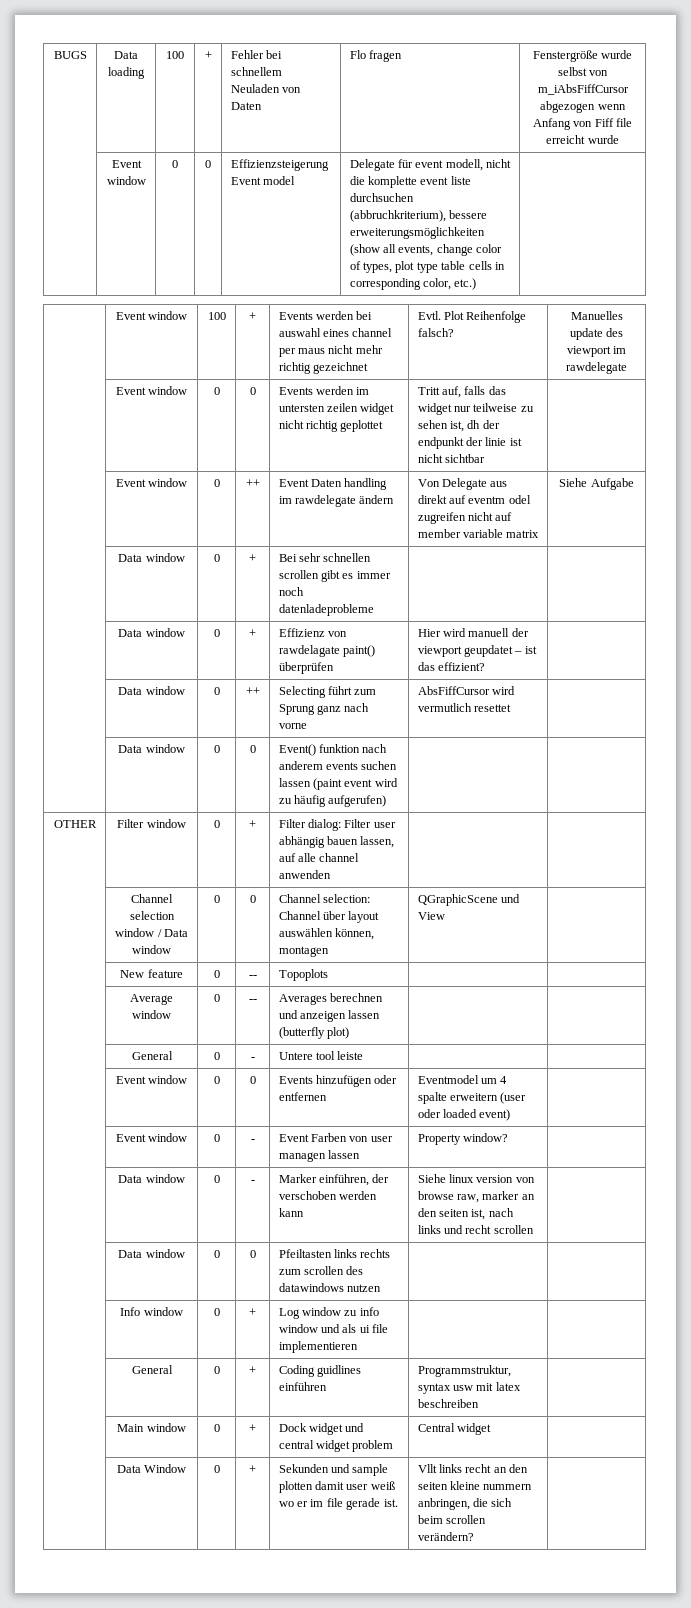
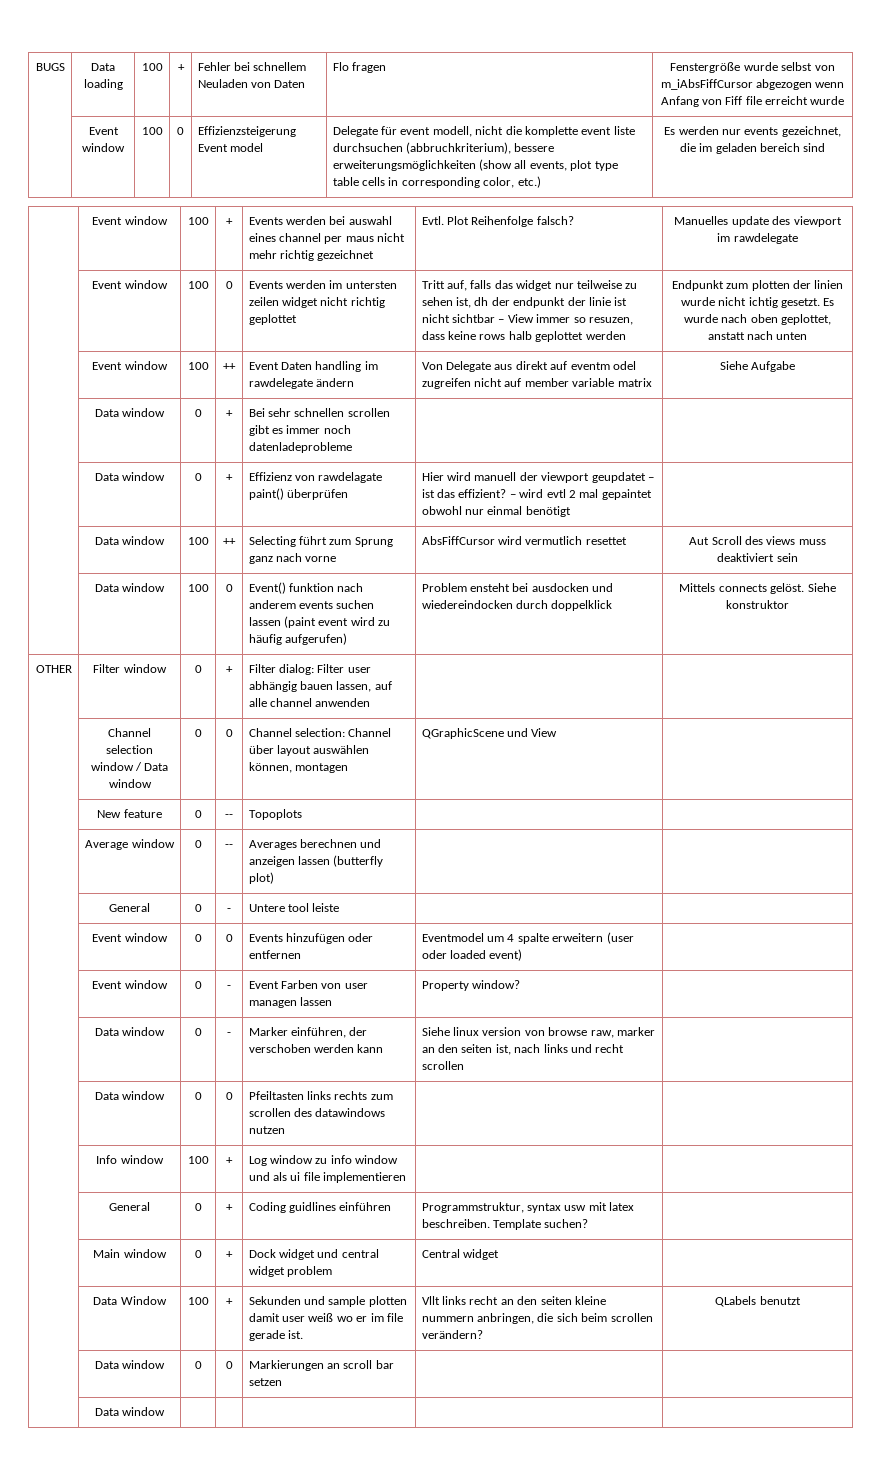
[172,160,178,168] 0 -> [141,127,163,135] 100
[436,244,503,256] [349,261,392,273] change color of types, -> (567, 166) none
(477, 284) none -> [664,126,841,137] [679,143,826,154] Es werden nur events gezeichnet, die im geladen bereich sind
[213,387,220,395] 0 -> [187,281,209,289] 100
[115,478,188,487] [213,479,220,487] | // | Event window | 0 -> [498,314,633,325] [421,331,626,342] [671,280,844,291] [680,297,835,308] [683,314,832,325] [707,331,808,340] [92,361,168,370] [187,362,209,370] – View immer so resuzen, dass keine rows halb geplottet werden | Endpunkt zum plotten der linien wurde nicht ichtig gesetzt. Es wurde nach oben geplottet, anstatt nach unten // | Event window | 100
[118,686,185,695] [213,687,220,695] | // | Data window | 0 -> [509,489,652,500] [421,506,571,517] [94,536,166,545] [187,537,209,545] – wird evtl 2 mal gepaintet obwohl nur einmal benötigt | // | Data window | 100
[118,744,185,753] [213,745,220,753] // | Data window | 0 -> [689,536,826,545] [717,553,798,562] [94,583,166,592] [187,584,209,592] Aut Scroll des views muss deaktiviert sein // | Data window | 100
(387, 801) | -> [421,583,614,592] [421,600,613,611] [679,583,836,594] [726,600,789,609] Problem ensteht bei ausdocken und wiedereindocken durch doppelklick | Mittels connects gelöst. Siehe konstruktor
[213,1308,220,1316] 0 -> [187,1156,209,1164] 100
[417,1399,479,1408] beschreiben -> [421,1219,589,1230] beschreiben. Template suchen?
[213,1465,220,1473] 0 -> [187,1297,209,1305] 100
(474, 1536) none -> [715,1296,801,1307] [94,1360,166,1369] [194,1361,202,1369] [225,1361,233,1369] [248,1360,394,1371] [248,1378,282,1386] [94,1407,166,1416] | QLabels benutzt // | Data window | 0 | 0 | Markierungen an scroll bar setzen | | // | Data window | | | |

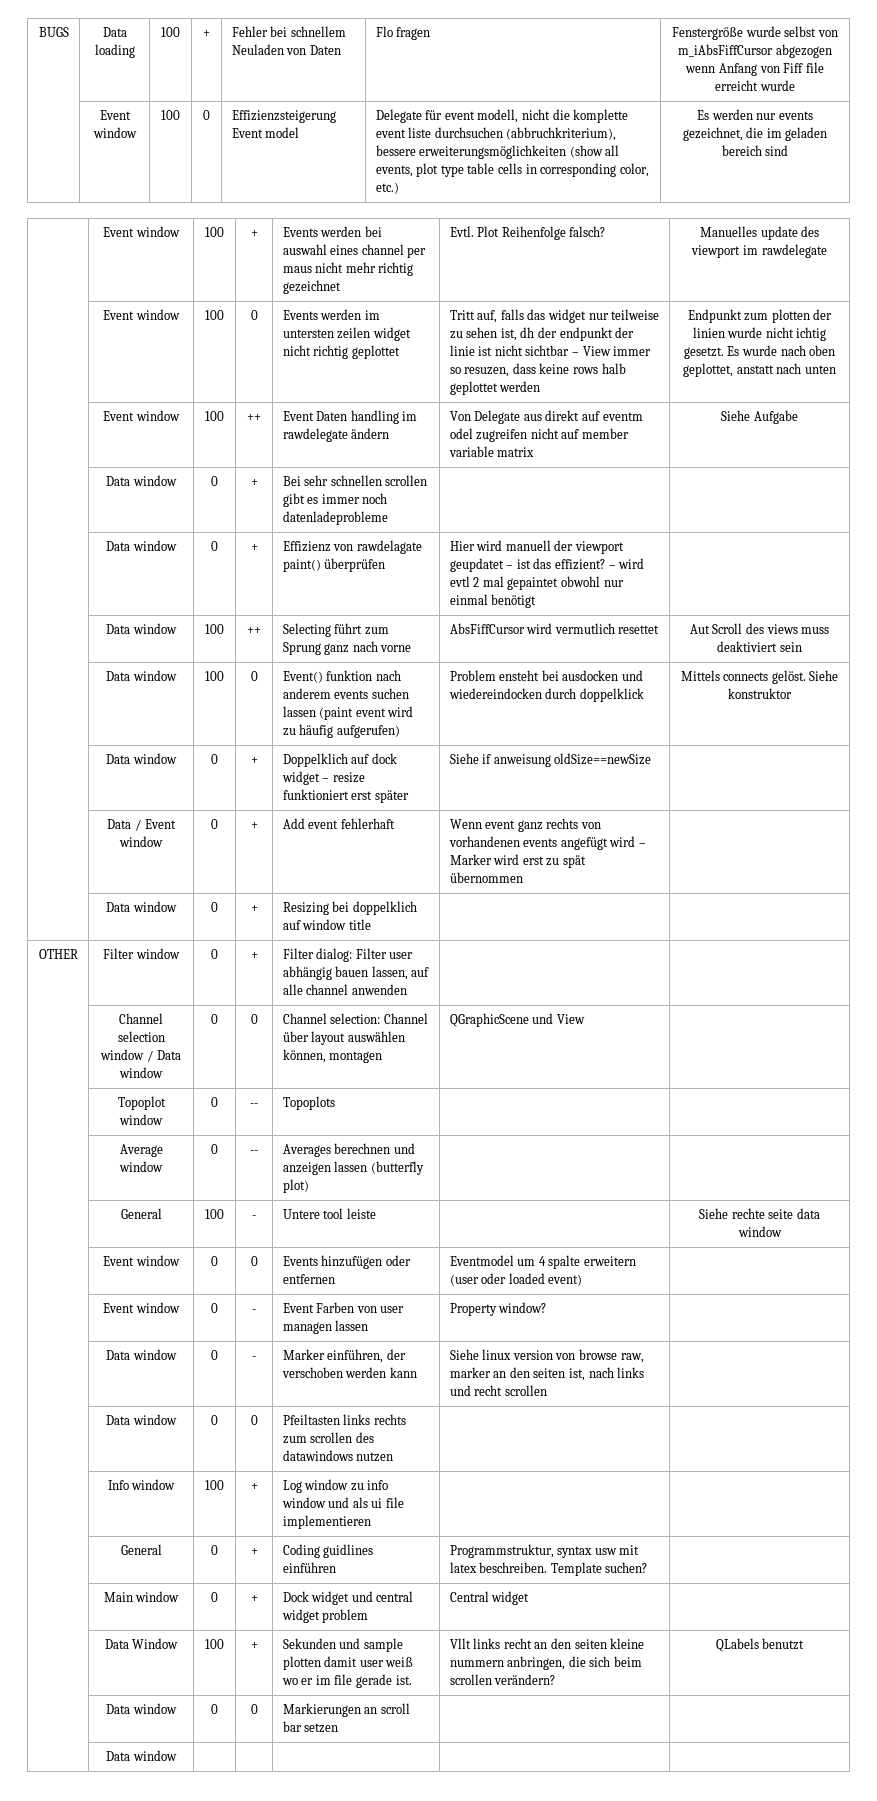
(789, 604) none -> [106,753,177,764] [211,754,218,764] [250,757,258,764] [282,753,397,767] [281,771,365,785] [282,789,409,803] [449,753,652,767] [107,819,176,831] [119,836,163,847] [211,819,218,829] [250,822,258,829] [282,818,395,829] [449,818,601,832] [448,836,646,850] [449,854,586,868] [449,872,523,883] [106,901,177,912] [211,902,218,912] [250,905,258,912] [282,901,417,915] [282,919,371,930] // | Data window | 0 | + | Doppelklich auf dock widget – resize funktioniert erst später | Siehe if anweisung oldSize==newSize | // | Data / Event window | 0 | + | Add event fehlerhaft | Wenn event ganz rechts von vorhandenen events angefügt wird – Marker wird erst zu spät übernommen | // | Data window | 0 | + | Resizing bei doppelklich auf window title | |
[97,809,162,818] New feature -> [117,1096,166,1110] [119,1114,163,1125] Topoplot window
[194,904,202,912] 0 -> [205,1209,224,1219] 100
(340, 907) none -> [699,1208,820,1219] [737,1226,782,1237] Siehe rechte seite data window

